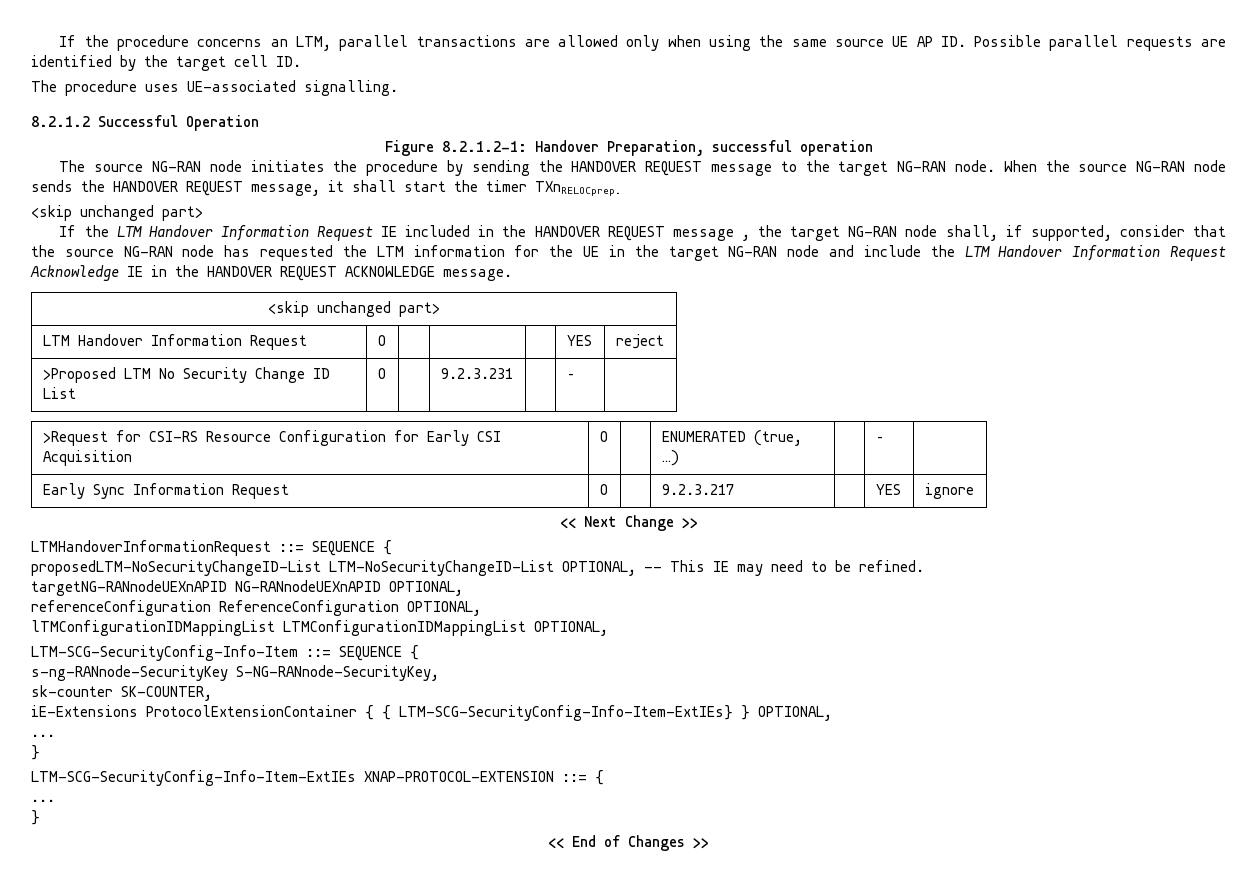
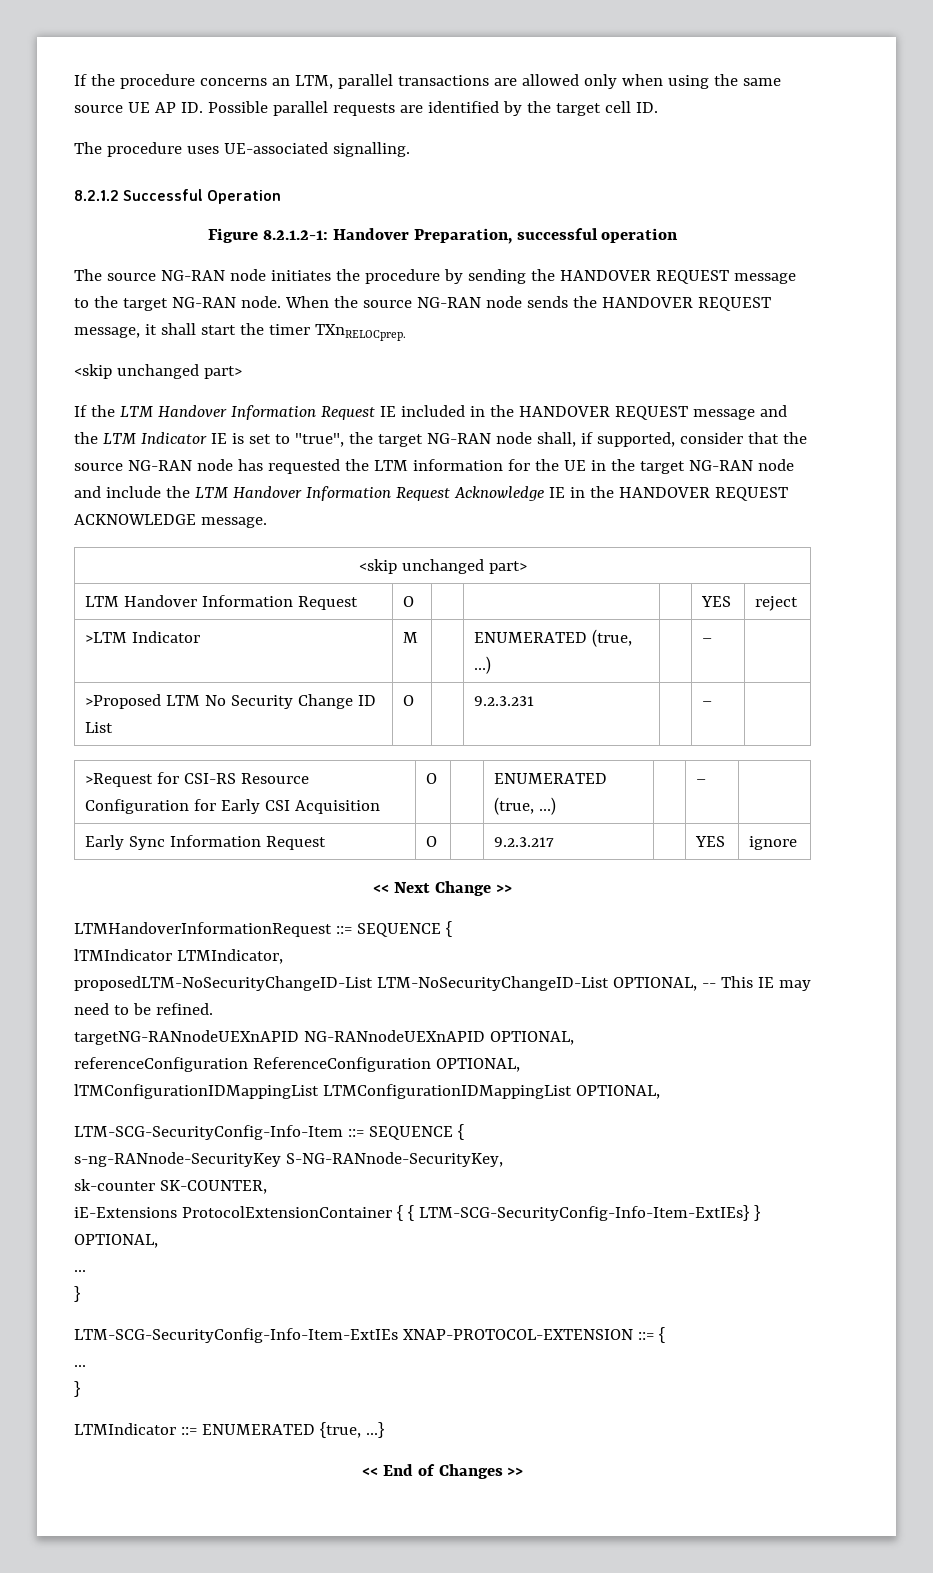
[741,234,750,241] , -> [759,405,787,417] [74,432,344,447] and the LTM Indicator IE is set to "true",
(664, 341) none -> [85,631,201,643] [403,632,419,643] [474,629,633,647] [474,656,492,674] [702,638,713,643] // >LTM Indicator | M | | ENUMERATED (true, …) | | – |
(392, 547) none -> [74,949,283,964] // lTMIndicator LTMIndicator,
(40, 817) none -> [74,1422,384,1438] // LTMIndicator ::= ENUMERATED {true, ...}

